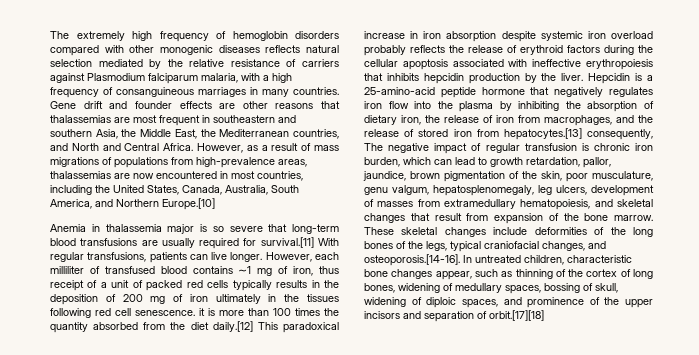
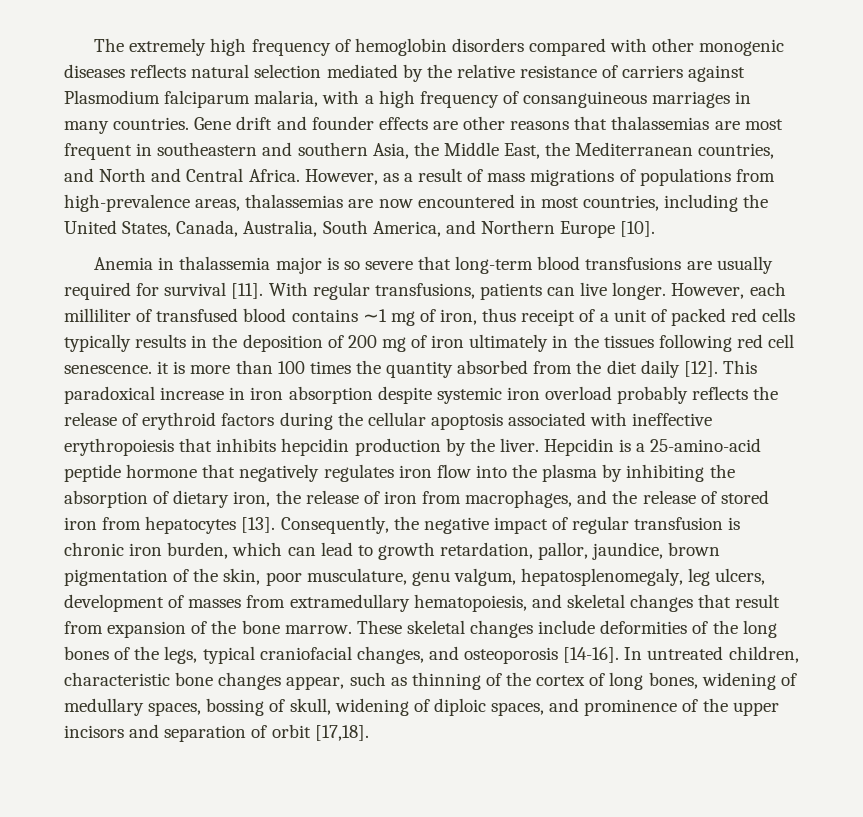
[162,198,215,210] Europe.[10] -> [560,221,656,238] Europe [10].
[260,237,314,248] survival.[11] -> [164,282,264,299] survival [11].
[212,321,253,332] daily.[12] -> [640,360,718,378] daily [12].
[503,128,653,140] [364,143,383,151] hepatocytes.[13] consequently, The -> [145,516,419,534] hepatocytes [13]. Consequently, the
[364,254,460,266] osteoporosis.[14-16]. -> [464,647,620,664] osteoporosis [14-16].
[489,310,544,321] orbit.[17][18] -> [271,724,369,741] orbit [17,18].

